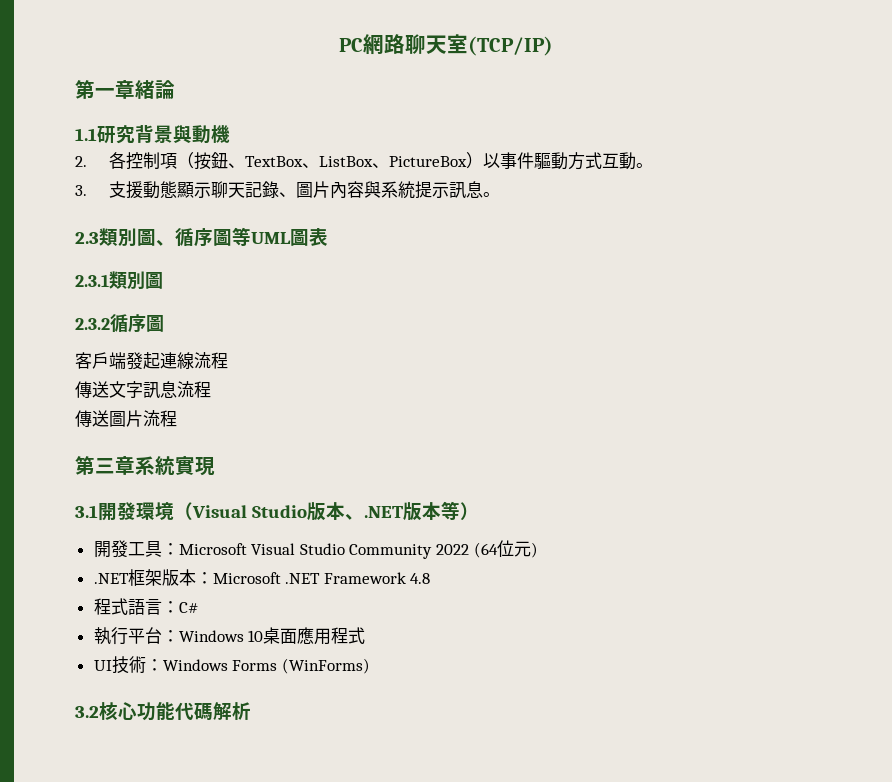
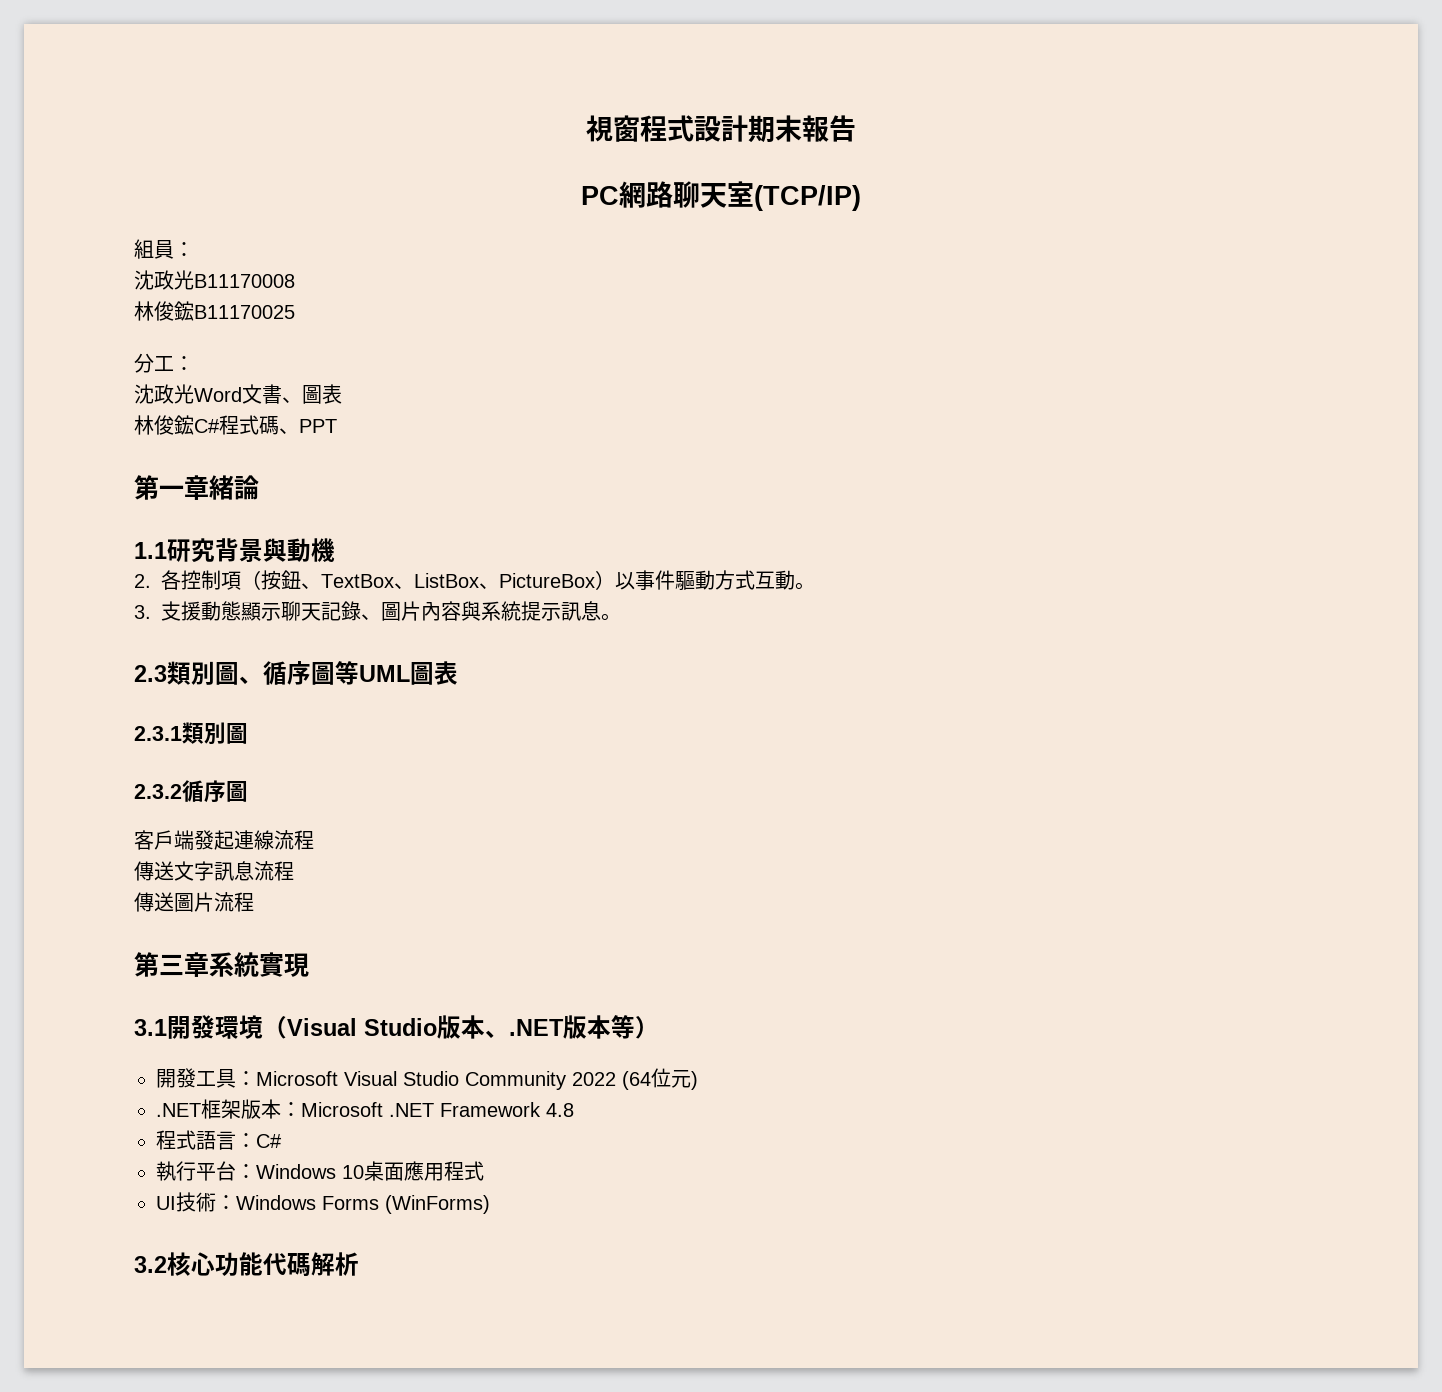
(339, 45) none -> [586,115,856,143] 視窗程式設計期末報告 //
(553, 46) none -> [134,239,194,259] [134,270,295,290] [134,301,295,321] [134,353,194,373] [134,384,342,404] [134,415,337,435] // 組員： // 沈政光B11170008 // 林俊鋐B11170025 // 分工： // 沈政光Word文書、圖表 // 林俊鋐C#程式碼、PPT

